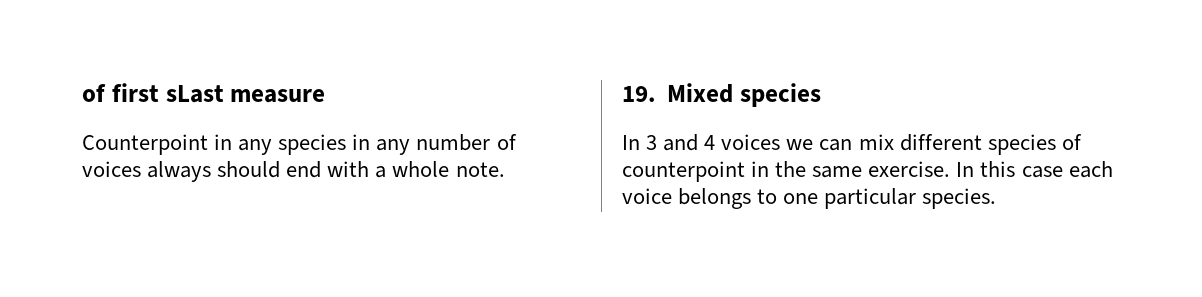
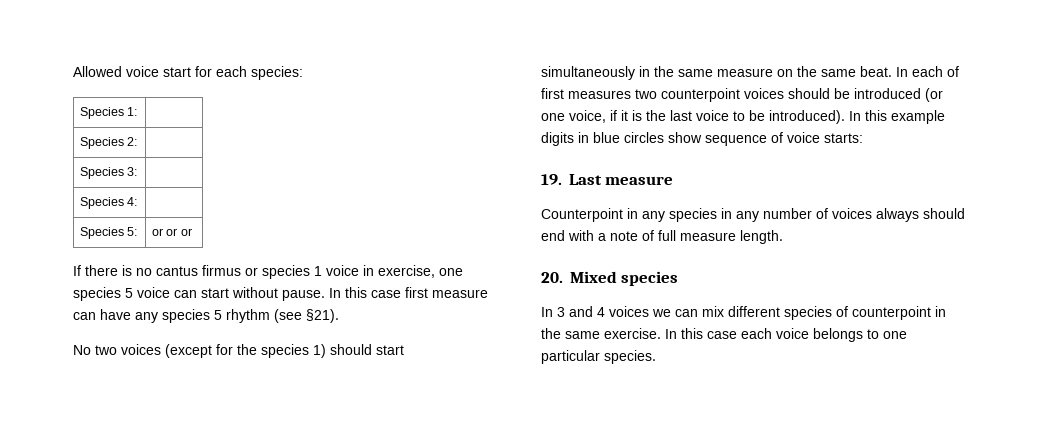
[82,83,224,103] of first sLast -> [73,66,303,80] [79,107,138,119] [79,137,138,149] [79,167,138,179] [79,197,138,209] [79,227,138,239] [151,228,192,236] [73,265,463,279] [73,287,488,301] [73,309,339,323] [73,344,404,358] [541,66,959,80] [541,88,943,102] [541,110,945,124] [541,132,863,146] [541,174,602,185] Allowed voice start for each species: // Species 1: | // Species 2: | // Species 3: | // Species 4: | // Species 5: | or or or // If there is no cantus firmus or species 1 voice in exercise, one species 5 voice can start without pause. In this case first measure can have any species 5 rhythm (see §21). // No two voices (except for the species 1) should start simultaneously in the same measure on the same beat. In each of first measures two counterpoint voices should be introduced (or one voice, if it is the last voice to be introduced). In this example digits in blue circles show sequence of voice starts: // 19. Last
[392,161,505,177] [622,86,656,102] whole note. // 19. -> [610,230,783,244] [541,272,563,283] note of full measure length. // 20.

